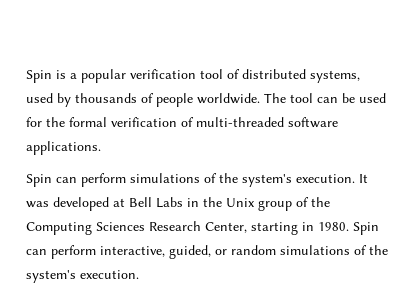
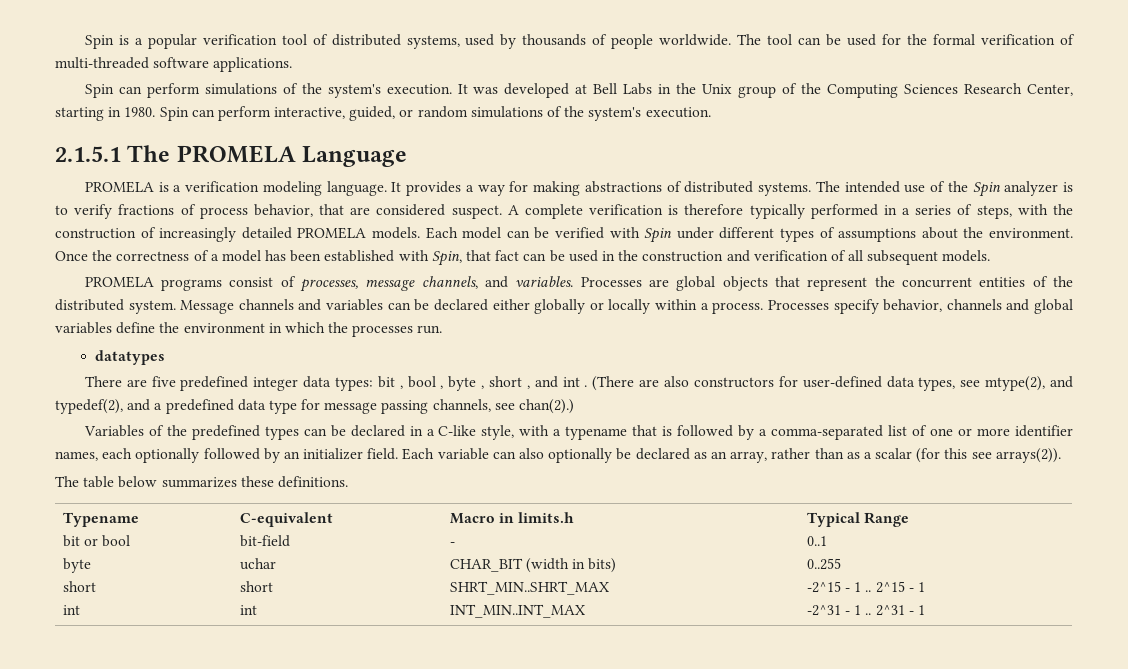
(139, 274) none -> [55,145,408,167] [84,181,1074,197] [55,204,1073,219] [55,227,1074,243] [55,250,991,266] [84,276,1073,292] [55,299,1073,314] [55,322,443,337] [94,350,165,365] [84,376,1074,391] [55,399,575,414] [83,425,1073,440] [55,448,1061,463] [55,476,348,488] [62,512,139,527] [62,535,131,547] [62,558,91,573] [62,581,96,592] [62,605,80,615] [239,512,333,527] [239,535,290,547] [239,558,276,570] [239,581,273,592] [239,605,257,615] [449,512,575,524] [449,542,455,546] [449,558,617,573] [449,581,609,595] [449,604,585,618] [806,512,910,527] [806,536,827,546] [806,558,841,570] [806,581,925,593] [806,605,925,616] // 2.1.5.1 The PROMELA Language // PROMELA is a verification modeling language. It provides a way for making abstractions of distributed systems. The intended use of the Spin analyzer is to verify fractions of process behavior, that are considered suspect. A complete verification is therefore typically performed in a series of steps, with the construction of increasingly detailed PROMELA models. Each model can be verified with Spin under different types of assumptions about the environment. Once the correctness of a model has been established with Spin, that fact can be used in the construction and verification of all subsequent models. // PROMELA programs consist of processes, message channels, and variables. Processes are global objects that represent the concurrent entities of the distributed system. Message channels and variables can be declared either globally or locally within a process. Processes specify behavior, channels and global variables define the environment in which the processes run. // datatypes // There are five predefined integer data types: bit , bool , byte , short , and int . (There are also constructors for user-defined data types, see mtype(2), and typedef(2), and a predefined data type for message passing channels, see chan(2).) // Variables of the predefined types can be declared in a C-like style, with a typename that is followed by a comma-separated list of one or more identifier names, each optionally followed by an initializer field. Each variable can also optionally be declared as an array, rather than as a scalar (for this see arrays(2)). // The table below summarizes these definitions. // Typename // bit or bool // byte // short // int | C-equivalent // bit-field // uchar // short // int | Macro in limits.h // - // CHAR_BIT (width in bits) // SHRT_MIN..SHRT_MAX // INT_MIN..INT_MAX | Typical Range // 0..1 // 0..255 // -2^15 - 1 .. 2^15 - 1 // -2^31 - 1 .. 2^31 - 1

